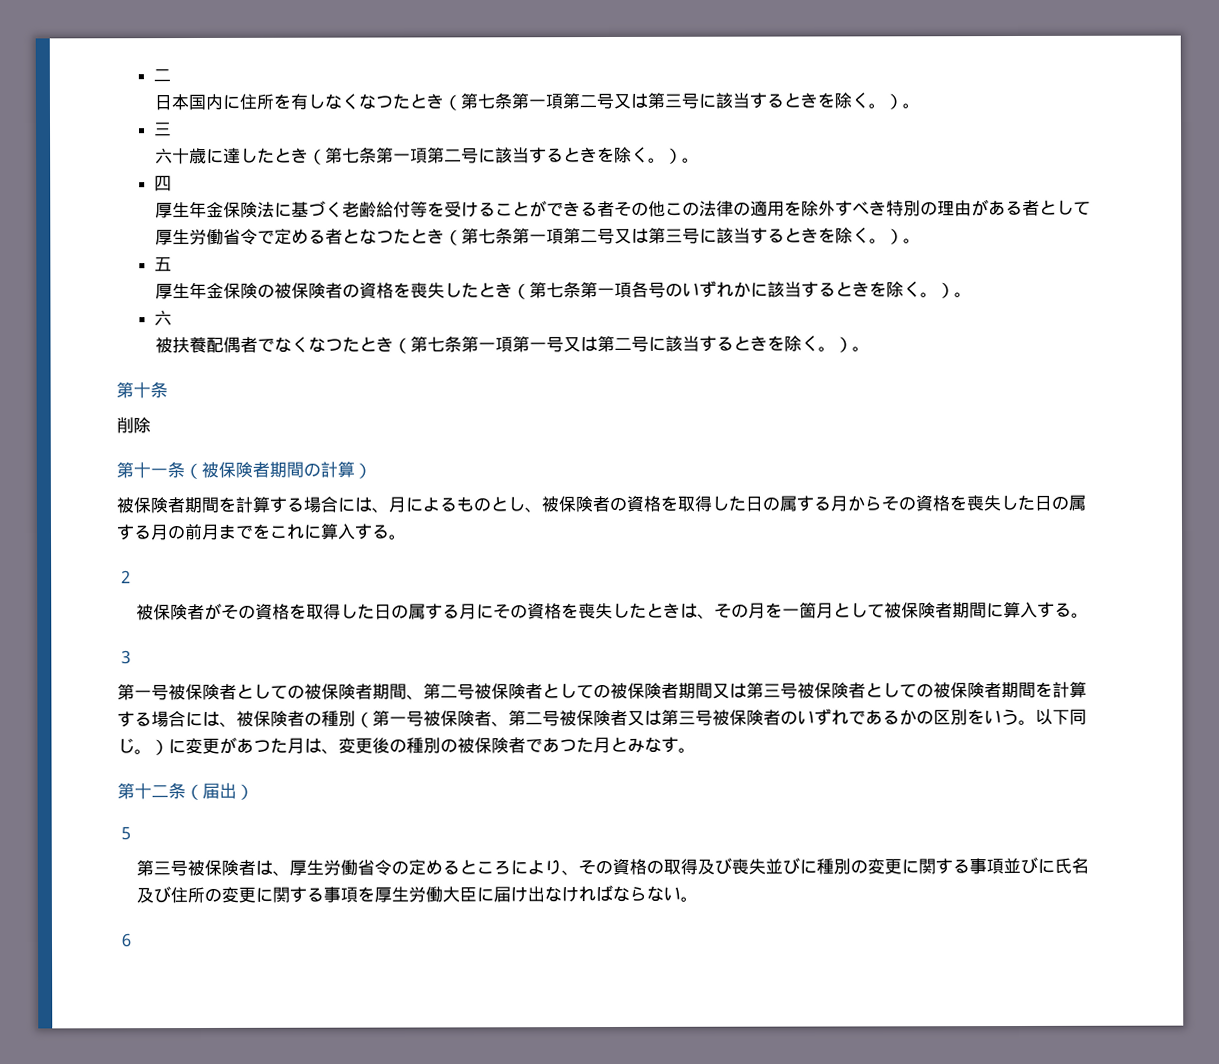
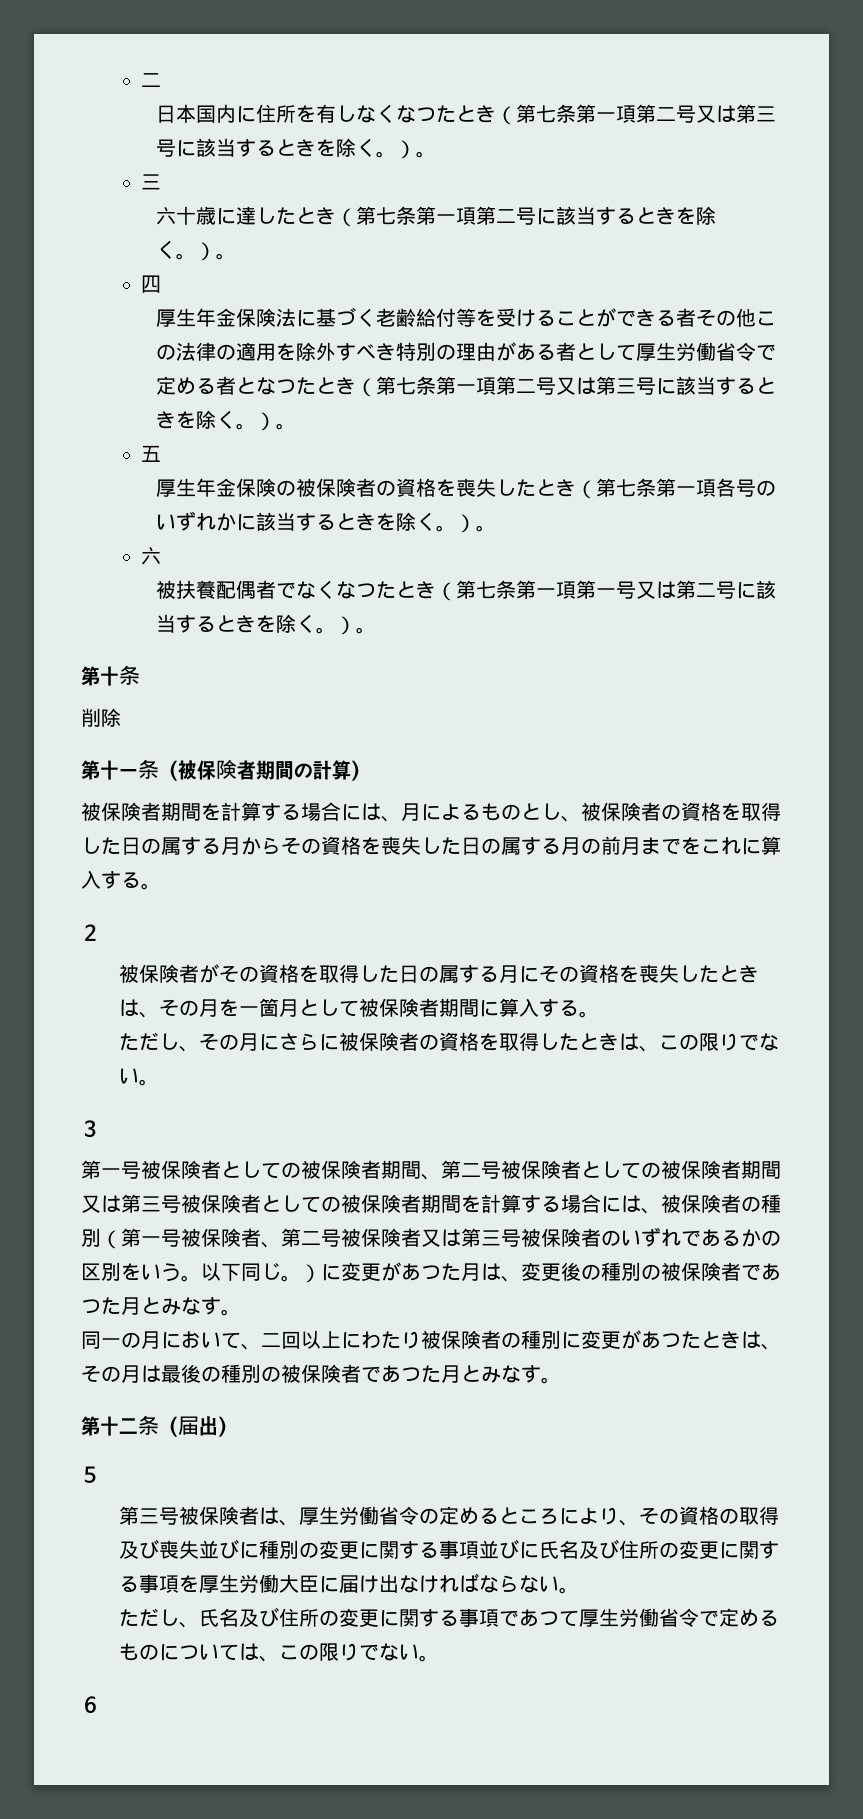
(1090, 615) none -> [118,1032,779,1052] [118,1068,159,1086] // ただし、その月にさらに被保険者の資格を取得したときは、この限りでない。
(696, 750) none -> [81,1330,781,1350] [81,1364,561,1384] // 同一の月において、二回以上にわたり被保険者の種別に変更があつたときは、その月は最後の種別の被保険者であつた月とみなす。
(699, 899) none -> [118,1607,779,1628] [118,1643,439,1662] // ただし、氏名及び住所の変更に関する事項であつて厚生労働省令で定めるものについては、この限りでない。

